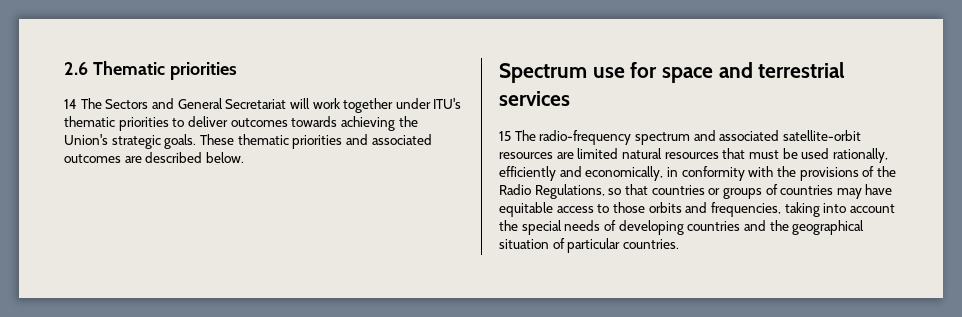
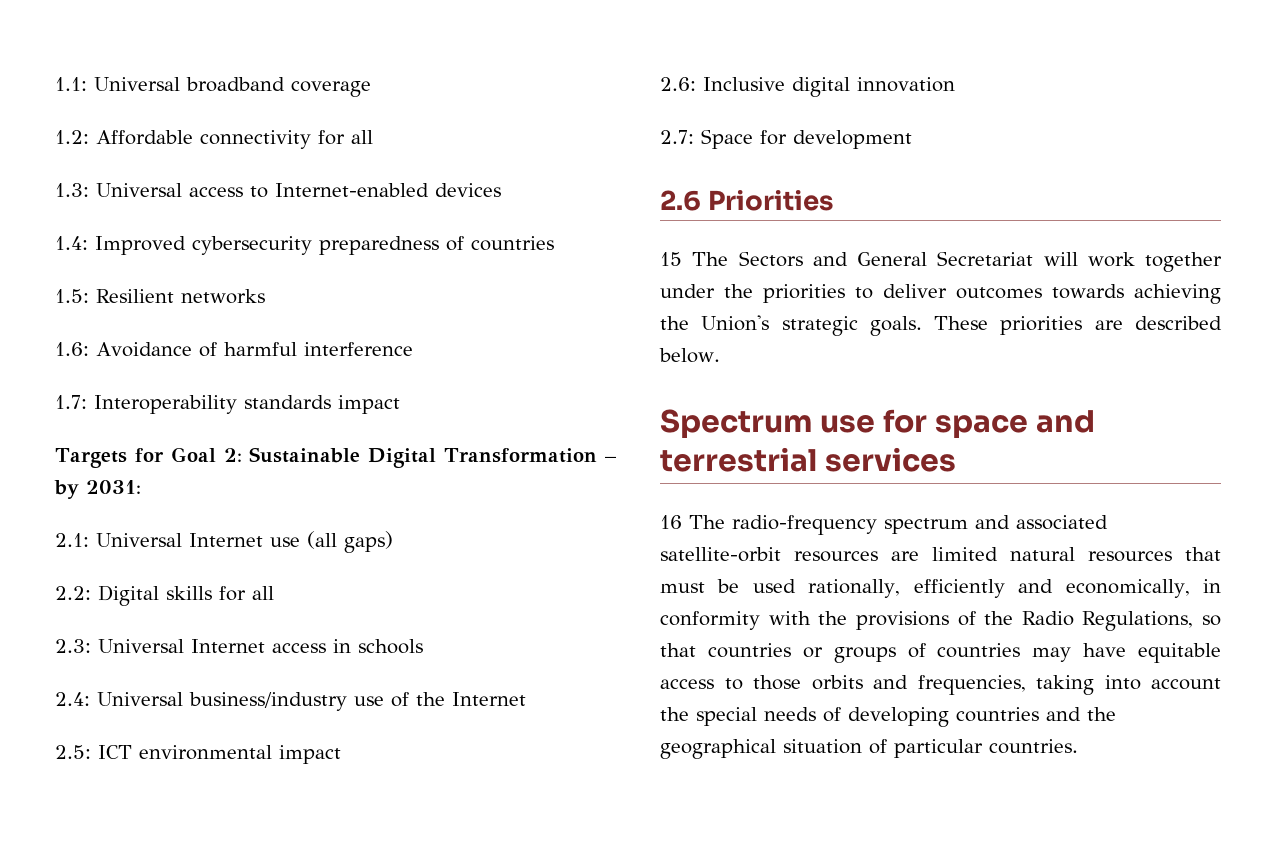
[64,61,237,80] [64,99,77,109] 2.6 Thematic priorities // 14 -> [55,77,371,97] [55,130,373,149] [55,183,501,198] [55,236,554,255] [55,289,265,304] [55,342,413,357] [55,395,400,414] [55,447,617,468] [54,480,141,499] [55,531,393,553] [55,585,274,606] [55,639,423,654] [55,692,526,711] [55,745,341,764] [660,77,955,97] [660,129,912,149] [660,190,834,211] [660,252,682,266] 1.1: Universal broadband coverage // 1.2: Affordable connectivity for all // 1.3: Universal access to Internet-enabled devices // 1.4: Improved cybersecurity preparedness of countries // 1.5: Resilient networks // 1.6: Avoidance of harmful interference // 1.7: Interoperability standards impact // Targets for Goal 2: Sustainable Digital Transformation – by 2031: // 2.1: Universal Internet use (all gaps) // 2.2: Digital skills for all // 2.3: Universal Internet access in schools // 2.4: Universal business/industry use of the Internet // 2.5: ICT environmental impact // 2.6: Inclusive digital innovation // 2.7: Space for development // 2.6 Priorities // 15
[433,98,462,109] [64,116,115,127] ITU's thematic -> [724,284,753,298] the
[237,134,432,149] [64,154,121,163] thematic priorities and associated outcomes -> [1000,316,1083,335] priorities
[499,131,511,141] 15 -> [660,515,682,529] 16

